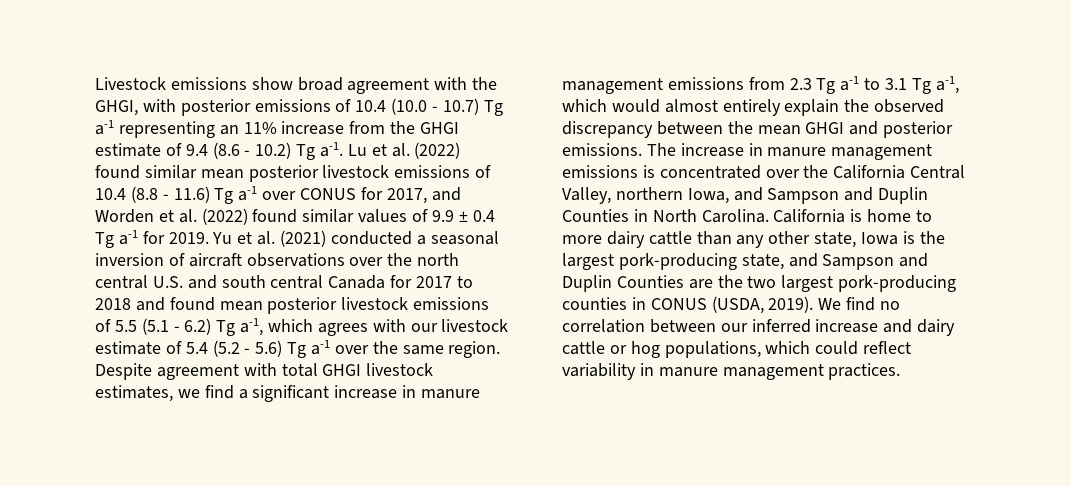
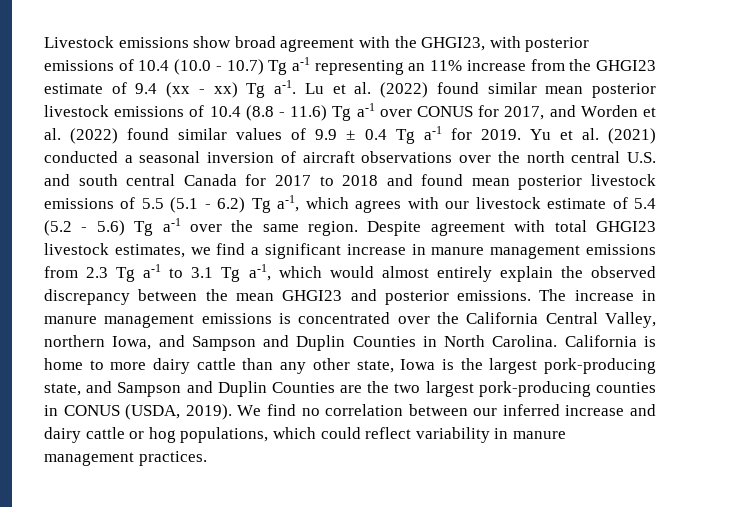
[95,100,138,116] GHGI, -> [421,37,486,51] GHGI23,
[420,122,460,134] GHGI -> [596,60,656,71] GHGI23
[212,142,292,159] (8.6 - 10.2) -> [166,82,238,98] (xx - xx)
[322,364,362,376] GHGI -> [595,221,656,232] GHGI23
[805,122,845,134] GHGI -> [282,290,343,301] GHGI23

